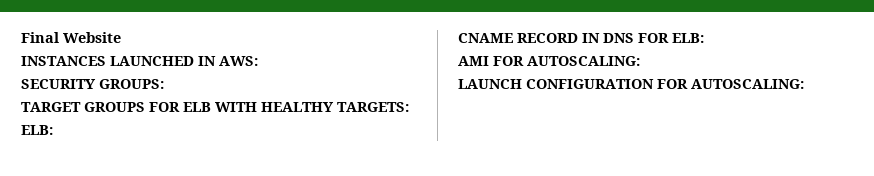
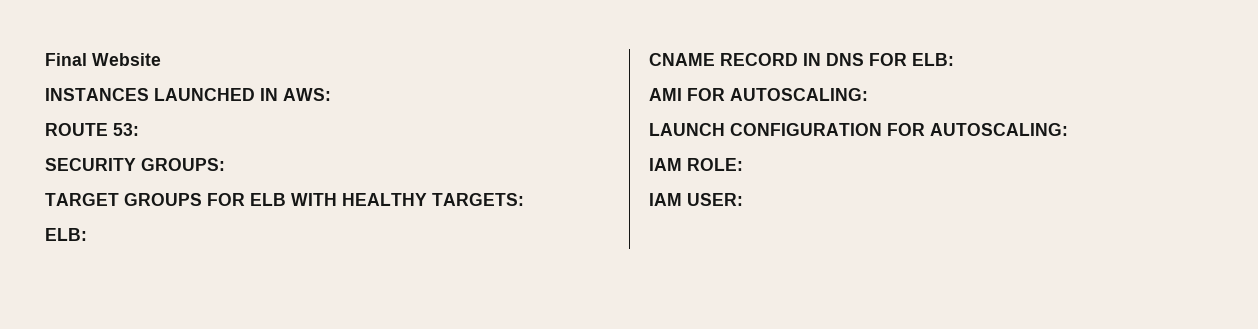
(258, 61) none -> [45,123,139,136] // ROUTE 53:
(804, 84) none -> [649,158,743,171] [649,193,743,206] // IAM ROLE: // IAM USER:

